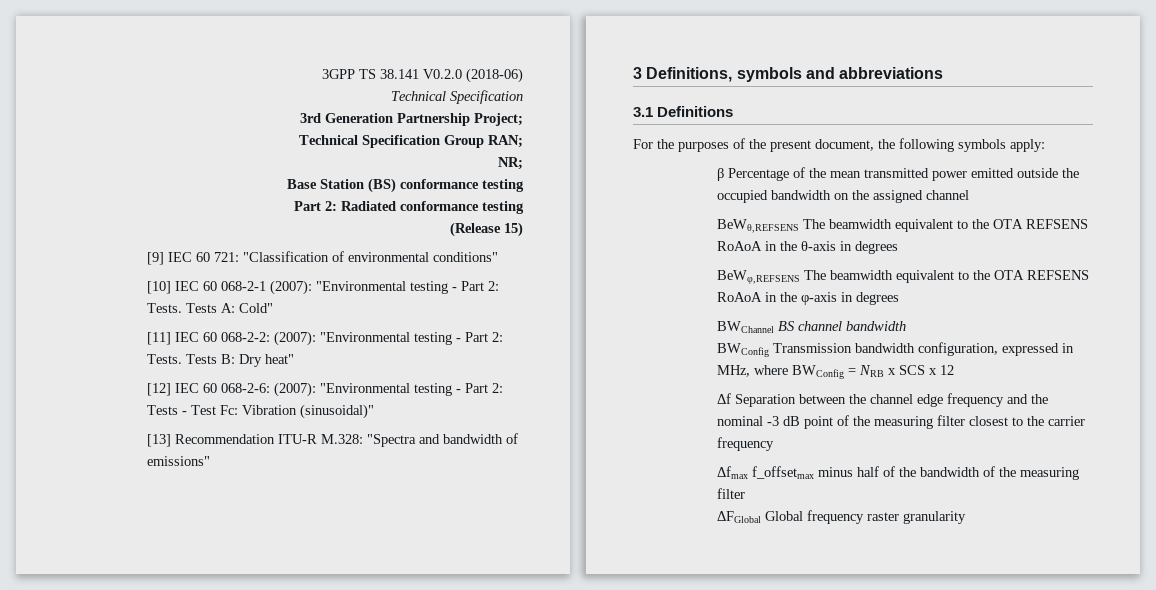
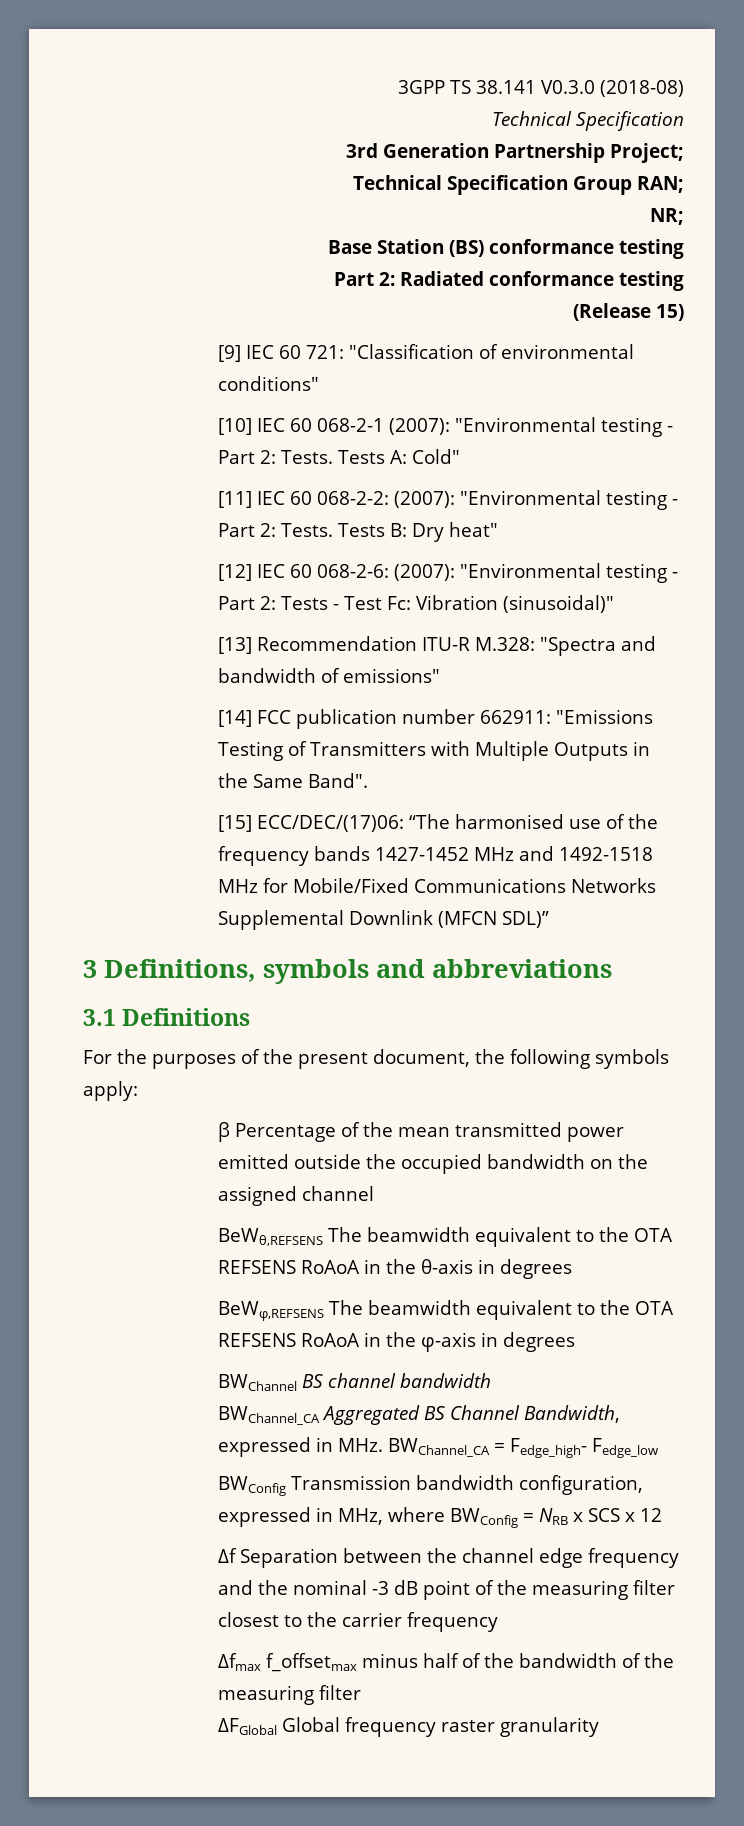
[423,68,523,83] V0.2.0 (2018-06) -> [541,80,684,97] V0.3.0 (2018-08)
(210, 461) none -> [218,709,654,729] [218,741,651,761] [218,773,369,788] [218,814,659,832] [218,846,654,866] [218,878,657,893] [218,910,550,930] // [14] FCC publication number 662911: "Emissions Testing of Transmitters with Multiple Outputs in the Same Band". // [15] ECC/DEC/(17)06: “The harmonised use of the frequency bands 1427-1452 MHz and 1492-1518 MHz for Mobile/Fixed Communications Networks Supplemental Downlink (MFCN SDL)”
(906, 326) none -> [218,1405,621,1425] [218,1437,659,1458] // BWChannel_CA Aggregated BS Channel Bandwidth, expressed in MHz. BWChannel_CA = Fedge_high- Fedge_low

